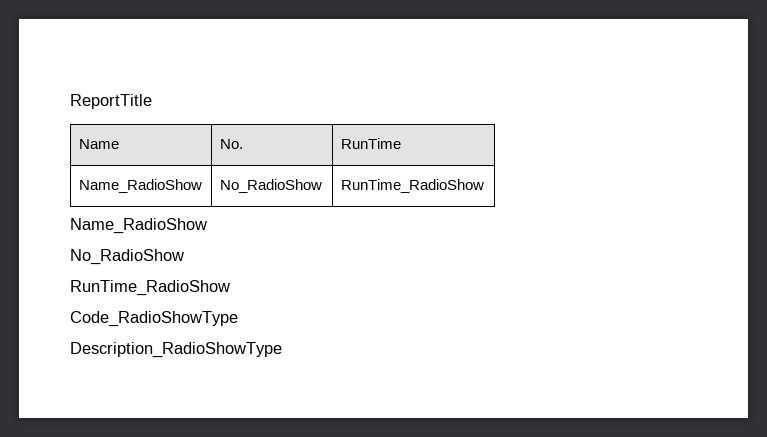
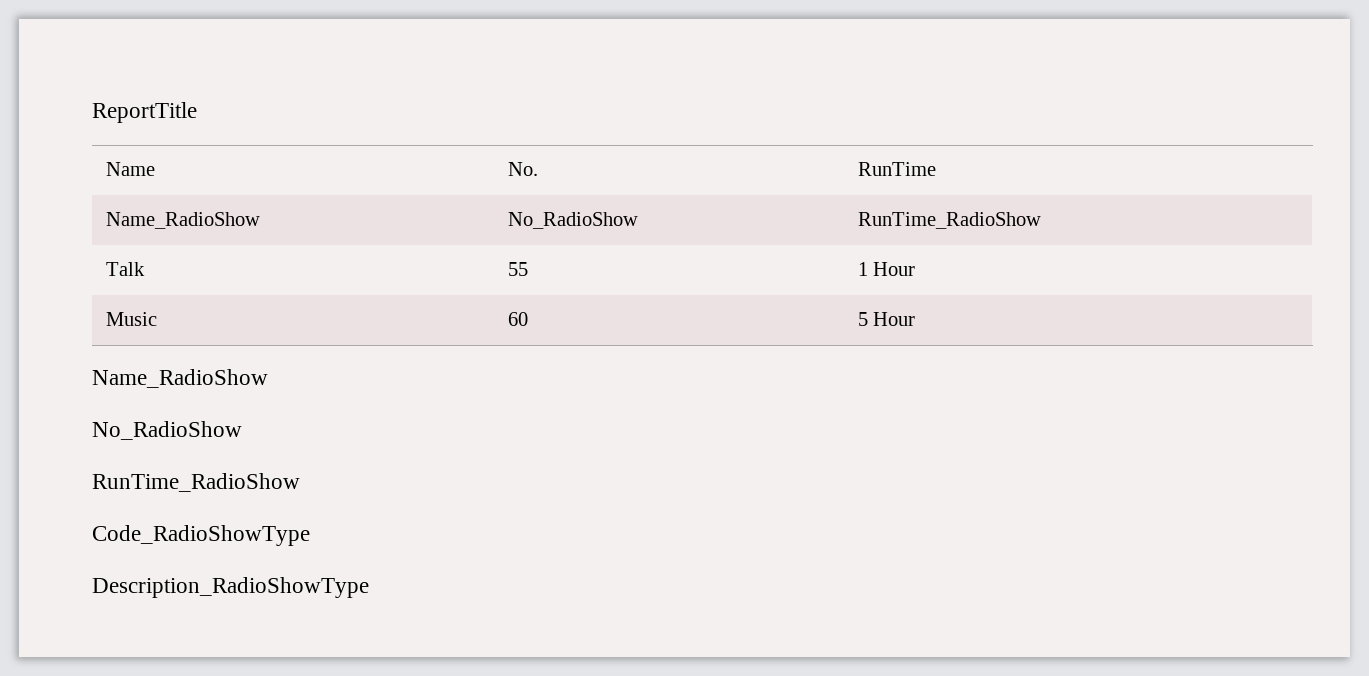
(484, 186) none -> [105,262,145,276] [507,262,528,276] [857,262,916,276] [105,312,157,326] [507,312,528,326] [857,312,916,326] // Talk | 55 | 1 Hour // Music | 60 | 5 Hour

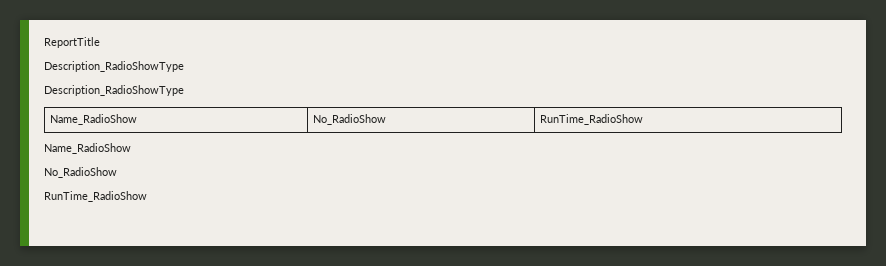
[105,162,155,176] [507,162,538,176] [857,162,936,176] // Name | No. | RunTime -> [44,61,184,72] [44,85,184,96] // Description_RadioShowType // Description_RadioShowType
[105,262,145,276] [507,262,528,276] [857,262,916,276] [105,312,157,326] [507,312,528,326] [857,312,916,326] // Talk | 55 | 1 Hour // Music | 60 | 5 Hour -> (643, 119) none
[92,525,310,546] [92,577,369,598] // Code_RadioShowType // Description_RadioShowType -> (147, 196) none

